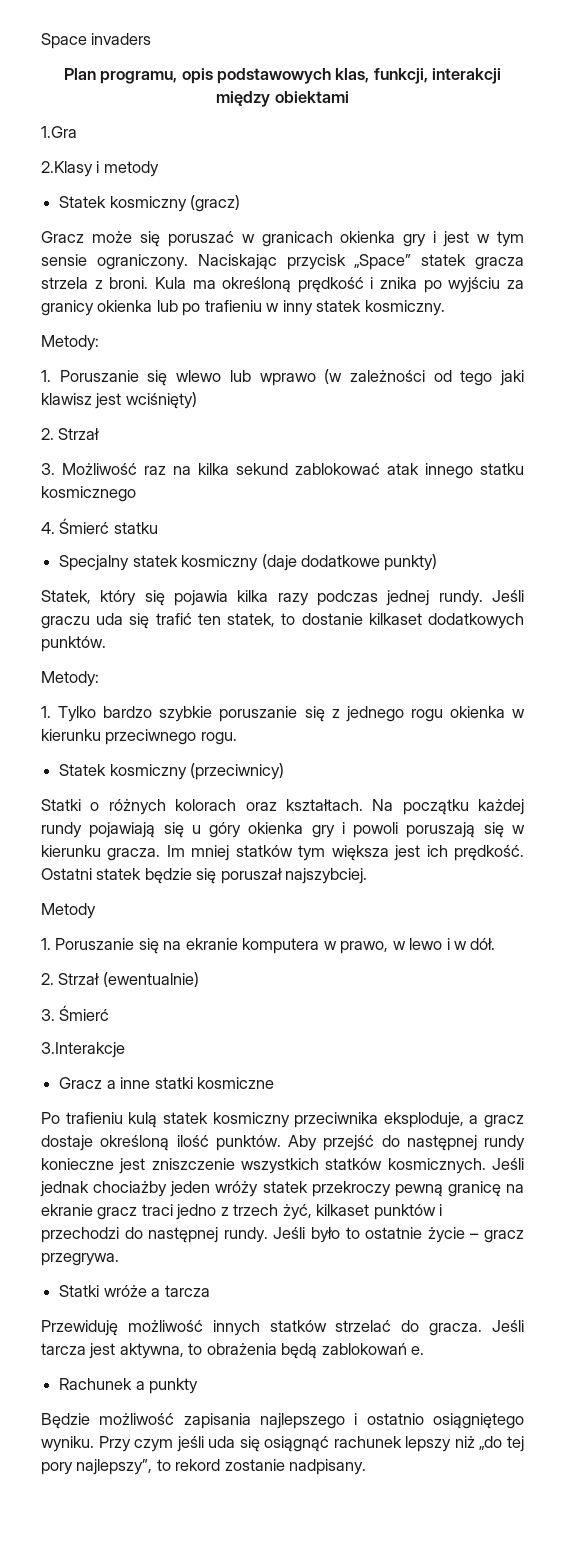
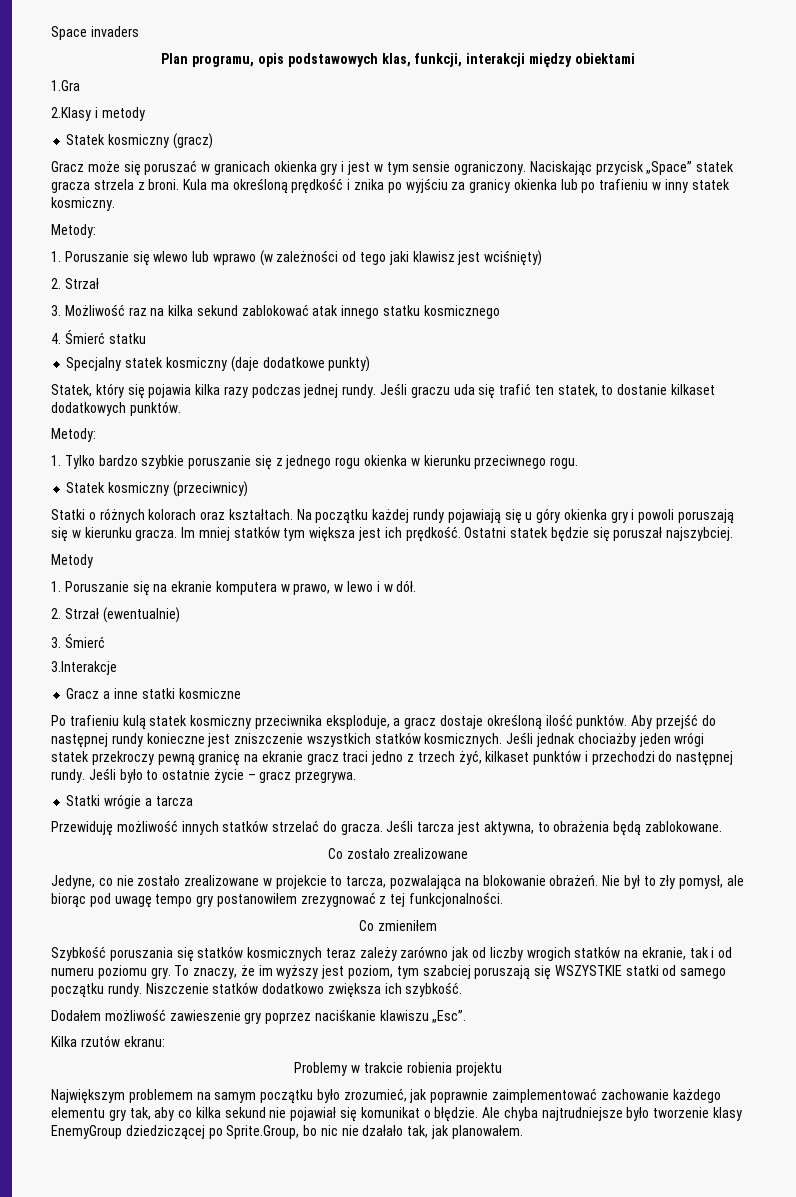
[215,1181,259,1197] wróży -> [674,732,705,747] wrógi
[103,1285,147,1297] wróże -> [104,794,142,809] wrógie
[321,1343,425,1355] [59,1378,199,1394] [41,1413,524,1429] [41,1436,524,1452] [41,1459,367,1475] zablokowań e. // Rachunek a punkty // Będzie możliwość zapisania najlepszego i ostatnio osiągniętego wyniku. Przy czym jeśli uda się osiągnąć rachunek lepszy niż „do tej pory najlepszy”, to rekord zostanie nadpisany. -> [644,821,722,832] [327,848,469,859] [51,875,745,890] [51,892,504,908] [359,920,437,931] [51,946,733,962] [51,965,727,980] [51,982,463,998] [51,1009,467,1024] [51,1035,165,1047] [294,1062,502,1076] [51,1088,721,1104] [51,1107,743,1122] [51,1125,523,1140] zablokowane. // Co zostało zrealizowane // Jedyne, co nie zostało zrealizowane w projekcie to tarcza, pozwalająca na blokowanie obrażeń. Nie był to zły pomysł, ale biorąc pod uwagę tempo gry postanowiłem zrezygnować z tej funkcjonalności. // Co zmieniłem // Szybkość poruszania się statków kosmicznych teraz zależy zarówno jak od liczby wrogich statków na ekranie, tak i od numeru poziomu gry. To znaczy, że im wyższy jest poziom, tym szabciej poruszają się WSZYSTKIE statki od samego początku rundy. Niszczenie statków dodatkowo zwiększa ich szybkość. // Dodałem możliwość zawieszenie gry poprzez naciśkanie klawiszu „Esc”. // Kilka rzutów ekranu: // Problemy w trakcie robienia projektu // Największym problemem na samym początku było zrozumieć, jak poprawnie zaimplementować zachowanie każdego elementu gry tak, aby co kilka sekund nie pojawiał się komunikat o błędzie. Ale chyba najtrudniejsze było tworzenie klasy EnemyGroup dziedziczącej po Sprite.Group, bo nic nie dzałało tak, jak planowałem.

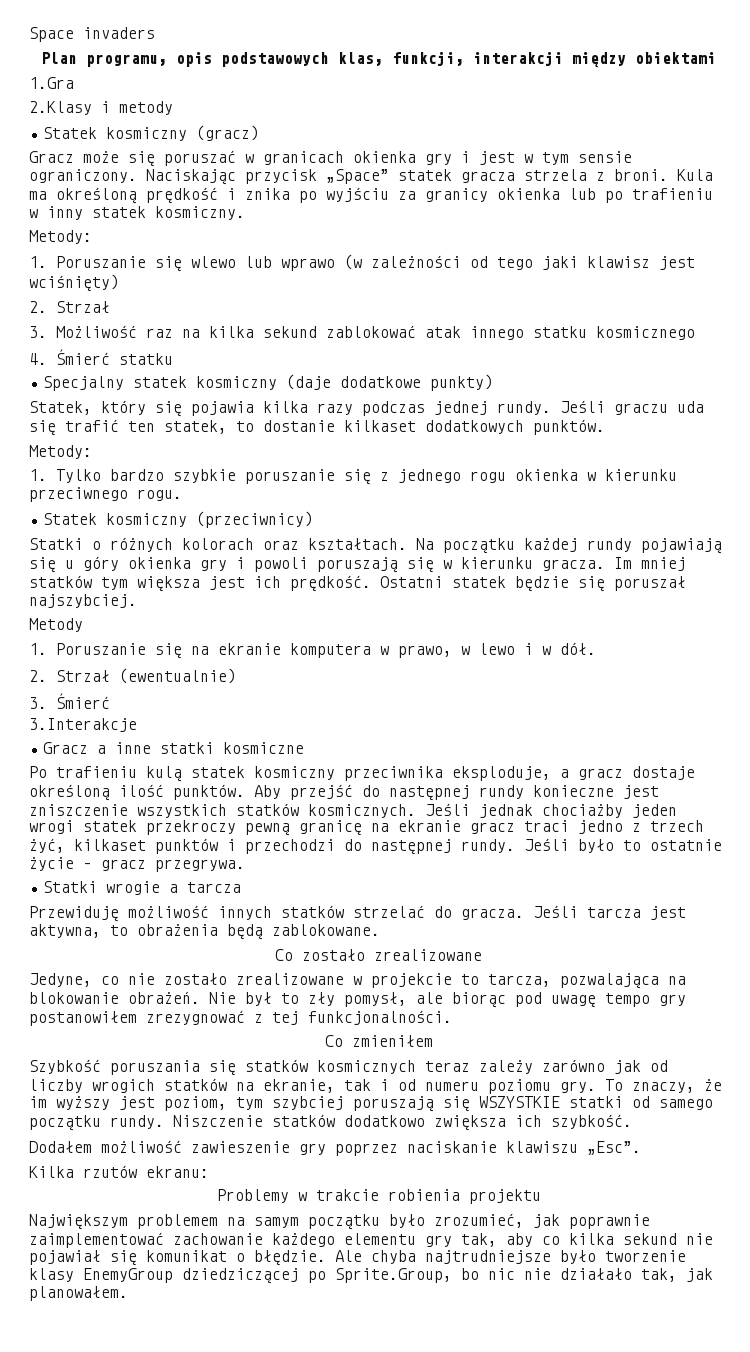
[674,732,705,747] wrógi -> [29,820,74,834] wrogi
[104,794,142,809] wrógie -> [106,881,161,895] wrogie
[422,965,471,979] szabciej -> [272,1096,344,1110] szybciej
[314,1009,376,1021] naciśkanie -> [407,1141,497,1153] naciskanie
[362,1125,404,1136] dzałało -> [560,1268,632,1280] działało

